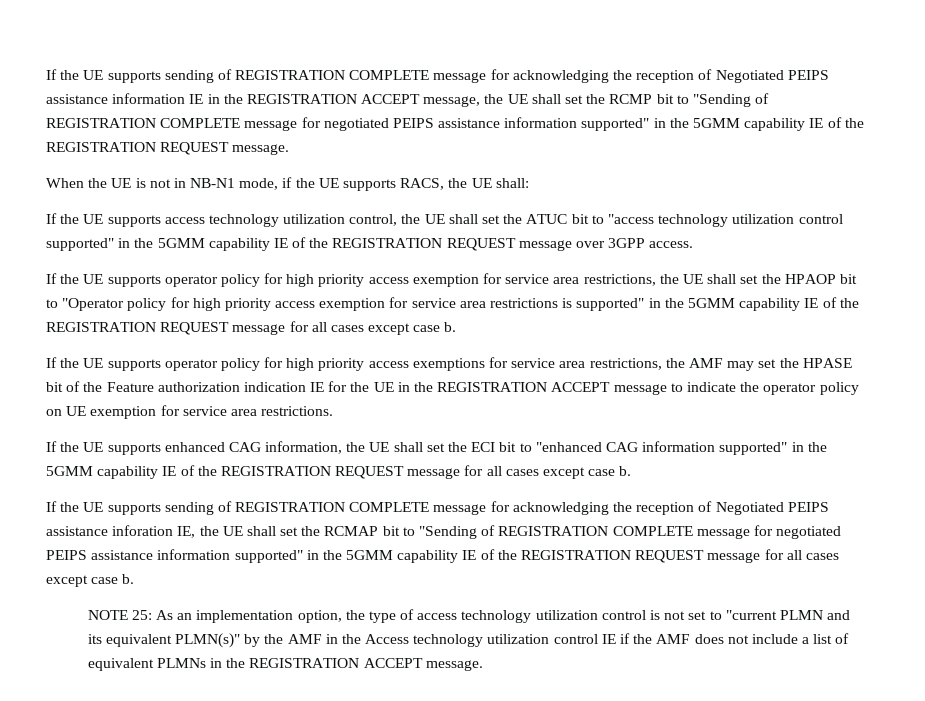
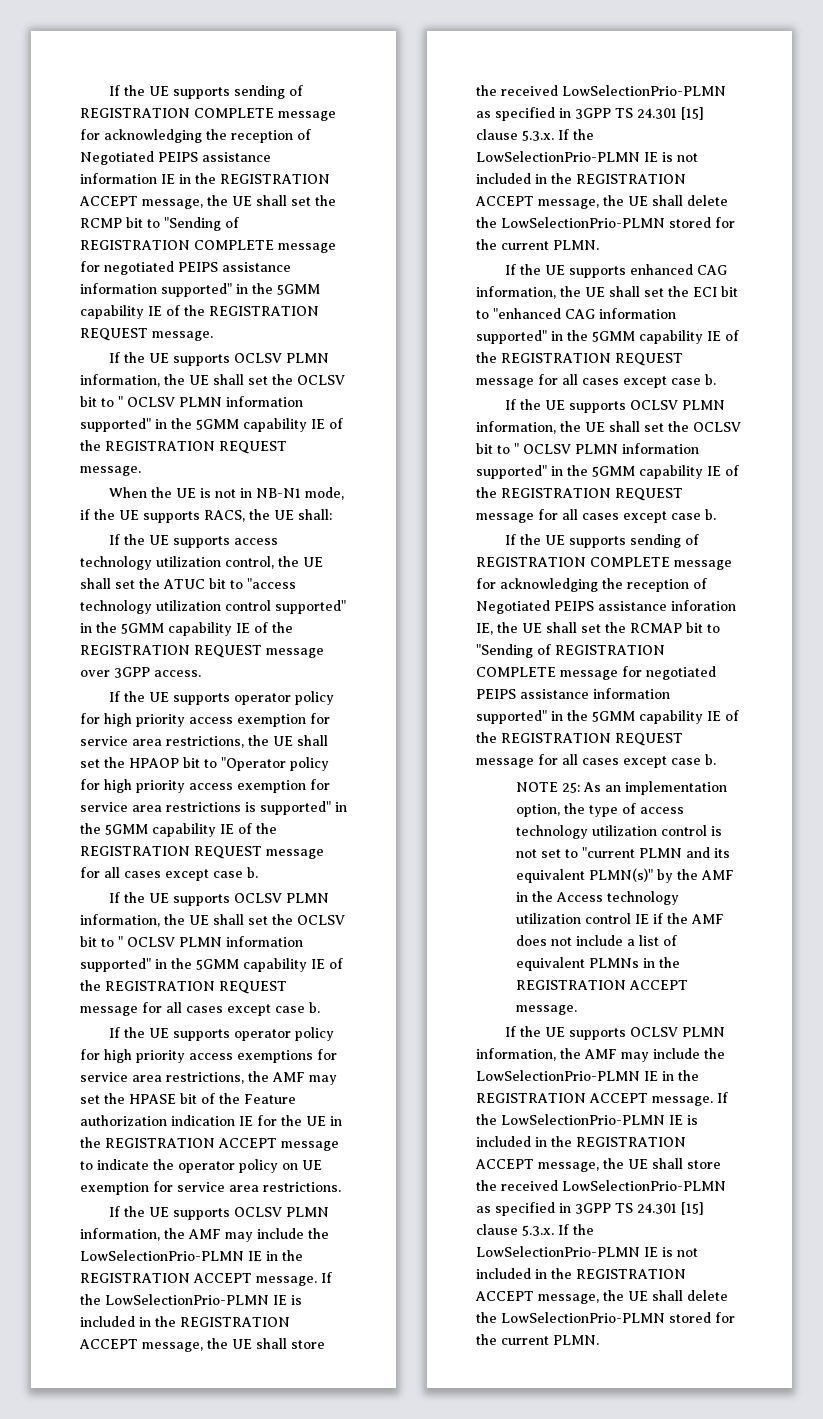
(290, 149) none -> [109,352,330,366] [80,374,345,387] [80,396,303,407] [80,418,343,432] [80,440,287,454] [80,466,141,476] // If the UE supports OCLSV PLMN information, the UE shall set the OCLSV bit to " OCLSV PLMN information supported" in the 5GMM capability IE of the REGISTRATION REQUEST message.
(457, 327) none -> [109,892,330,906] [80,914,345,927] [80,936,303,947] [80,958,343,972] [80,980,287,994] [80,1002,320,1016] // If the UE supports OCLSV PLMN information, the UE shall set the OCLSV bit to " OCLSV PLMN information supported" in the 5GMM capability IE of the REGISTRATION REQUEST message for all cases except case b.
(334, 411) none -> [109,1206,330,1220] [80,1228,329,1242] [80,1250,303,1261] [80,1272,332,1286] [80,1294,302,1305] [80,1316,290,1327] [79,1338,325,1352] [476,85,726,96] [476,107,704,121] [476,129,594,141] [476,151,698,162] [476,173,686,184] [475,195,728,209] [476,217,735,228] [476,239,599,250] // If the UE supports OCLSV PLMN information, the AMF may include the LowSelectionPrio-PLMN IE in the REGISTRATION ACCEPT message. If the LowSelectionPrio-PLMN IE is included in the REGISTRATION ACCEPT message, the UE shall store the received LowSelectionPrio-PLMN as specified in 3GPP TS 24.301 [15] clause 5.3.x. If the LowSelectionPrio-PLMN IE is not included in the REGISTRATION ACCEPT message, the UE shall delete the LowSelectionPrio-PLMN stored for the current PLMN.
(632, 471) none -> [505,399,726,413] [476,421,741,434] [476,443,699,454] [476,465,739,479] [476,487,683,501] [476,509,716,523] // If the UE supports OCLSV PLMN information, the UE shall set the OCLSV bit to " OCLSV PLMN information supported" in the 5GMM capability IE of the REGISTRATION REQUEST message for all cases except case b.
(483, 665) none -> [505,1026,726,1040] [476,1048,725,1062] [476,1070,699,1081] [476,1092,728,1106] [476,1114,698,1125] [476,1136,686,1147] [475,1158,721,1172] [476,1180,726,1191] [476,1202,704,1216] [476,1224,594,1236] [476,1246,698,1257] [476,1268,686,1279] [475,1290,728,1304] [476,1312,735,1323] [476,1334,599,1345] // If the UE supports OCLSV PLMN information, the AMF may include the LowSelectionPrio-PLMN IE in the REGISTRATION ACCEPT message. If the LowSelectionPrio-PLMN IE is included in the REGISTRATION ACCEPT message, the UE shall store the received LowSelectionPrio-PLMN as specified in 3GPP TS 24.301 [15] clause 5.3.x. If the LowSelectionPrio-PLMN IE is not included in the REGISTRATION ACCEPT message, the UE shall delete the LowSelectionPrio-PLMN stored for the current PLMN.

